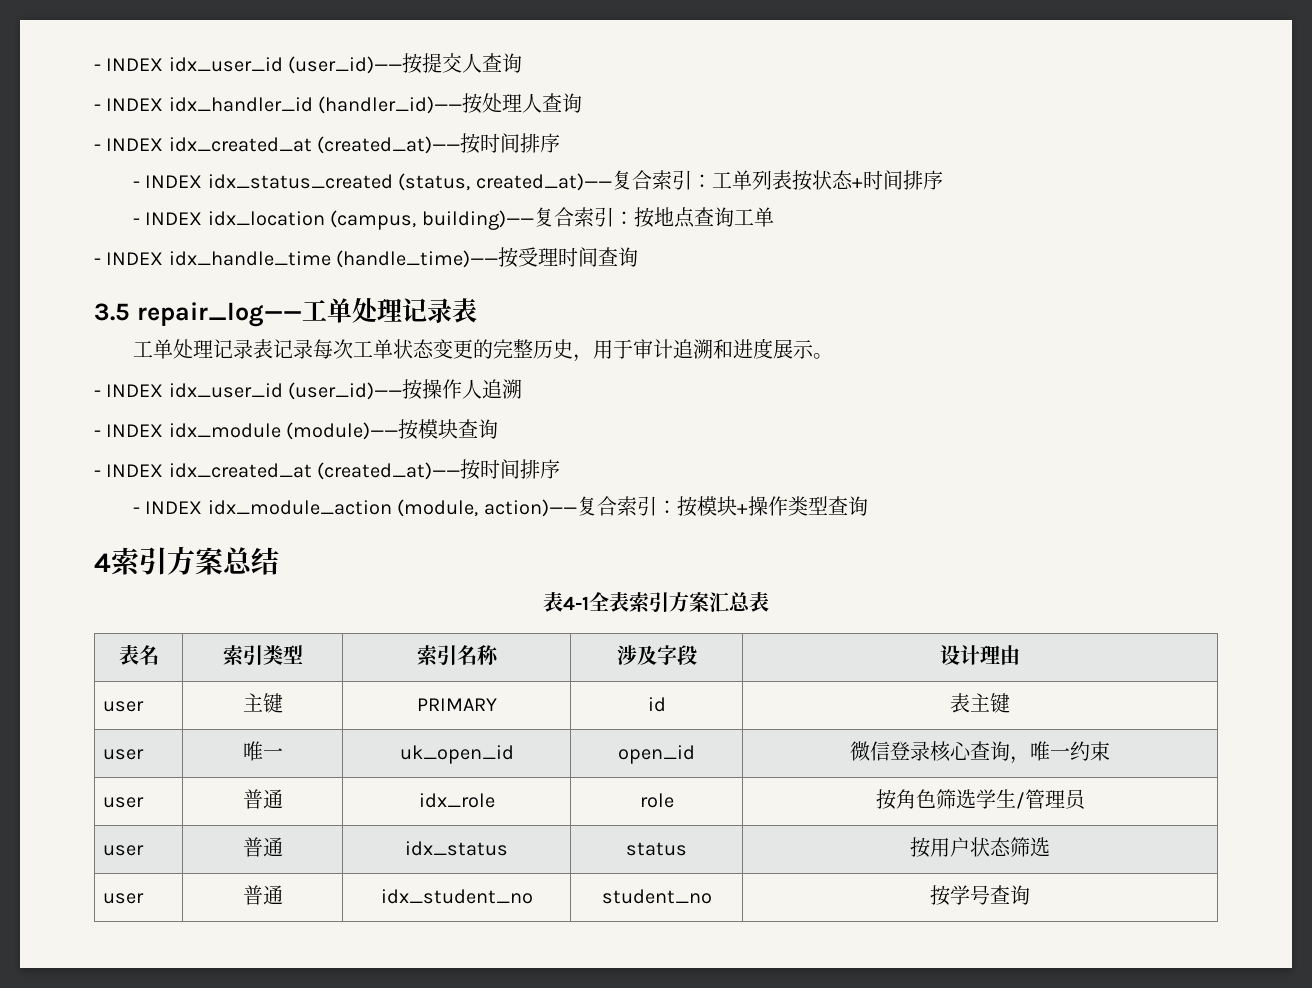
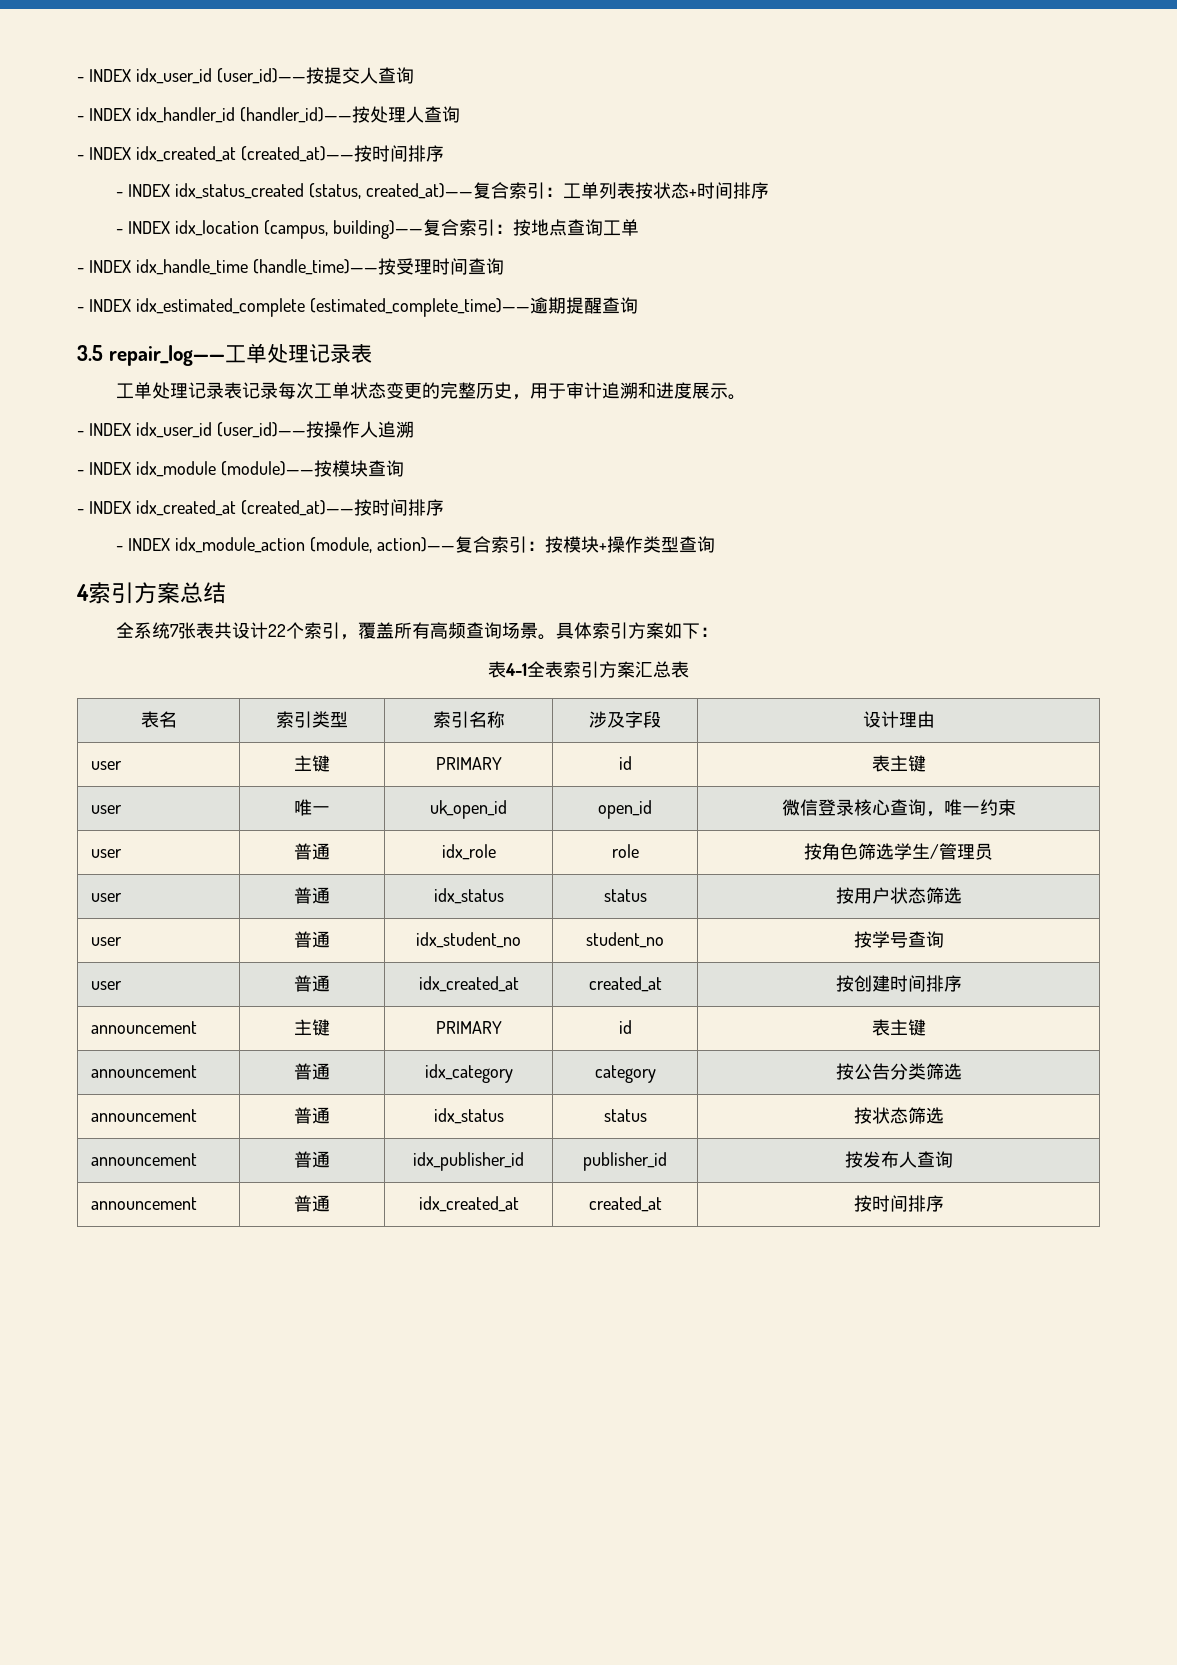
(639, 257) none -> [77,297,638,317] // - INDEX idx_estimated_complete (estimated_complete_time)——逾期提醒查询
(279, 561) none -> [116,622,719,640] // 全系统7张表共设计22个索引，覆盖所有高频查询场景。具体索引方案如下：
(1030, 895) none -> [90,981,122,990] [294,975,330,992] [418,976,519,992] [588,976,662,992] [835,975,962,992] [90,1021,197,1034] [294,1019,330,1036] [435,1021,502,1034] [618,1020,632,1034] [871,1019,926,1036] [90,1065,197,1078] [294,1063,330,1080] [424,1064,513,1083] [594,1065,656,1083] [835,1063,962,1080] [90,1109,197,1122] [294,1107,330,1124] [433,1108,504,1124] [603,1109,647,1122] [853,1107,944,1124] [90,1153,197,1166] [294,1151,330,1168] [413,1152,524,1171] [583,1152,667,1171] [844,1151,953,1168] [90,1197,197,1210] [294,1195,330,1212] [418,1196,519,1212] [588,1196,662,1212] [853,1195,944,1212] // user | 普通 | idx_created_at | created_at | 按创建时间排序 // announcement | 主键 | PRIMARY | id | 表主键 // announcement | 普通 | idx_category | category | 按公告分类筛选 // announcement | 普通 | idx_status | status | 按状态筛选 // announcement | 普通 | idx_publisher_id | publisher_id | 按发布人查询 // announcement | 普通 | idx_created_at | created_at | 按时间排序

